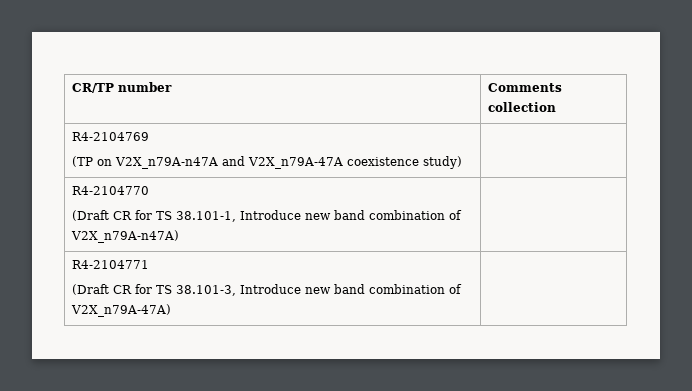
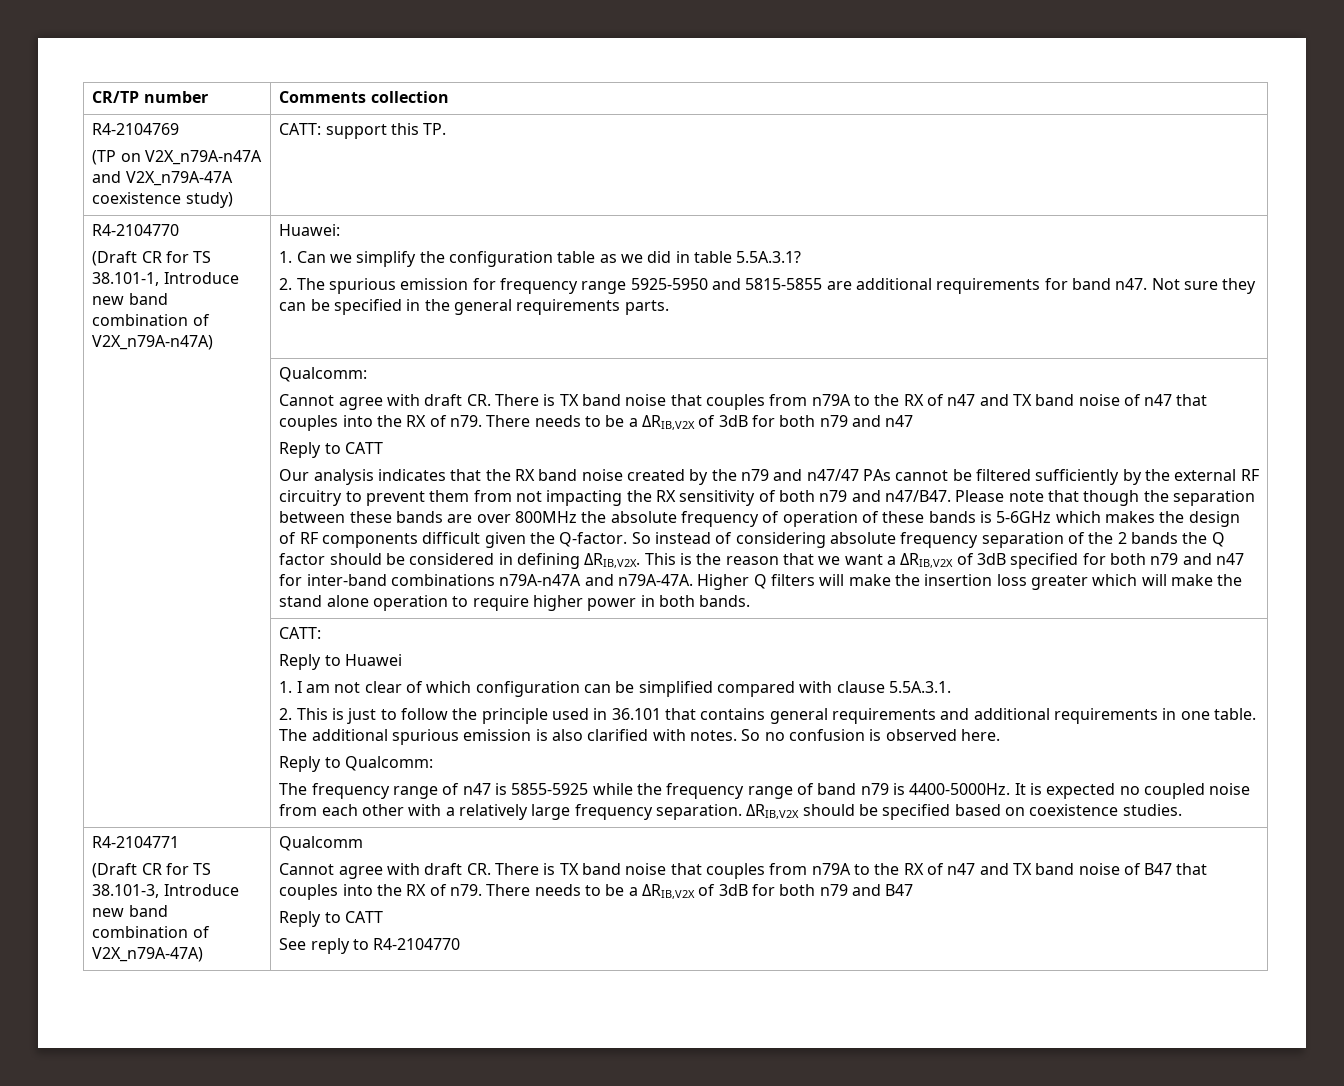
(463, 162) none -> [279,123,447,139] CATT: support this TP.
(180, 236) none -> [279,224,341,236] [279,251,802,267] [279,278,1257,294] [279,299,669,315] [279,367,368,382] [279,394,1208,410] [279,415,914,431] [279,442,384,458] [279,469,1259,485] [279,490,1255,506] [279,511,1240,527] [279,532,1225,548] [279,553,1244,569] [279,574,1243,590] [279,595,751,611] [279,627,322,639] [279,654,403,670] [279,681,951,697] [279,708,1256,724] [279,729,1000,745] [279,756,434,772] [279,783,1251,799] [279,804,1182,820] Huawei: // 1. Can we simplify the configuration table as we did in table 5.5A.3.1? // 2. The spurious emission for frequency range 5925-5950 and 5815-5855 are additional requirements for band n47. Not sure they can be specified in the general requirements parts. // | Qualcomm: // Cannot agree with draft CR. There is TX band noise that couples from n79A to the RX of n47 and TX band noise of n47 that couples into the RX of n79. There needs to be a ΔRIB,V2X of 3dB for both n79 and n47 // Reply to CATT // Our analysis indicates that the RX band noise created by the n79 and n47/47 PAs cannot be filtered sufficiently by the external RF circuitry to prevent them from not impacting the RX sensitivity of both n79 and n47/B47. Please note that though the separation between these bands are over 800MHz the absolute frequency of operation of these bands is 5-6GHz which makes the design of RF components difficult given the Q-factor. So instead of considering absolute frequency separation of the 2 bands the Q factor should be considered in defining ΔRIB,V2X. This is the reason that we want a ΔRIB,V2X of 3dB specified for both n79 and n47 for inter-band combinations n79A-n47A and n79A-47A. Higher Q filters will make the insertion loss greater which will make the stand alone operation to require higher power in both bands. // | CATT: // Reply to Huawei // 1. I am not clear of which configuration can be simplified compared with clause 5.5A.3.1. // 2. This is just to follow the principle used in 36.101 that contains general requirements and additional requirements in one table. The additional spurious emission is also clarified with notes. So no confusion is observed here. // Reply to Qualcomm: // The frequency range of n47 is 5855-5925 while the frequency range of band n79 is 4400-5000Hz. It is expected no coupled noise from each other with a relatively large frequency separation. ΔRIB,V2X should be specified based on coexistence studies.
(172, 310) none -> [279,836,364,851] [279,863,1208,879] [279,884,914,900] [279,911,384,927] [279,938,461,954] Qualcomm // Cannot agree with draft CR. There is TX band noise that couples from n79A to the RX of n47 and TX band noise of B47 that couples into the RX of n79. There needs to be a ΔRIB,V2X of 3dB for both n79 and B47 // Reply to CATT // See reply to R4-2104770

